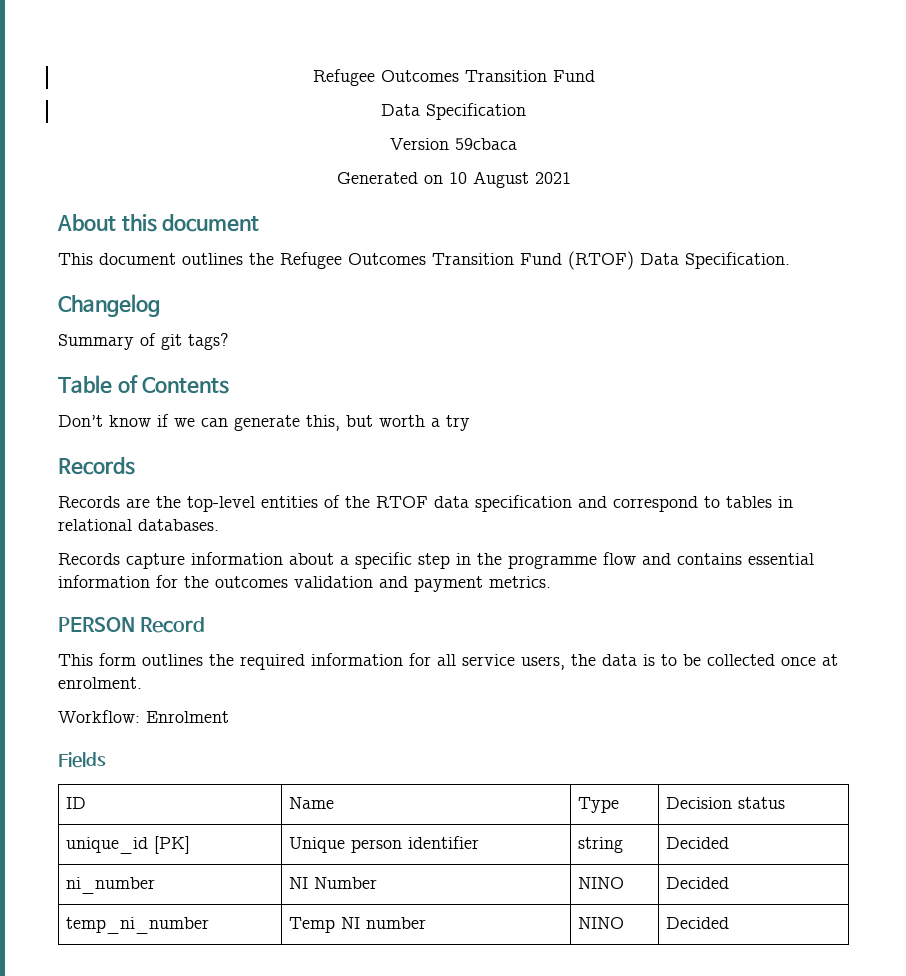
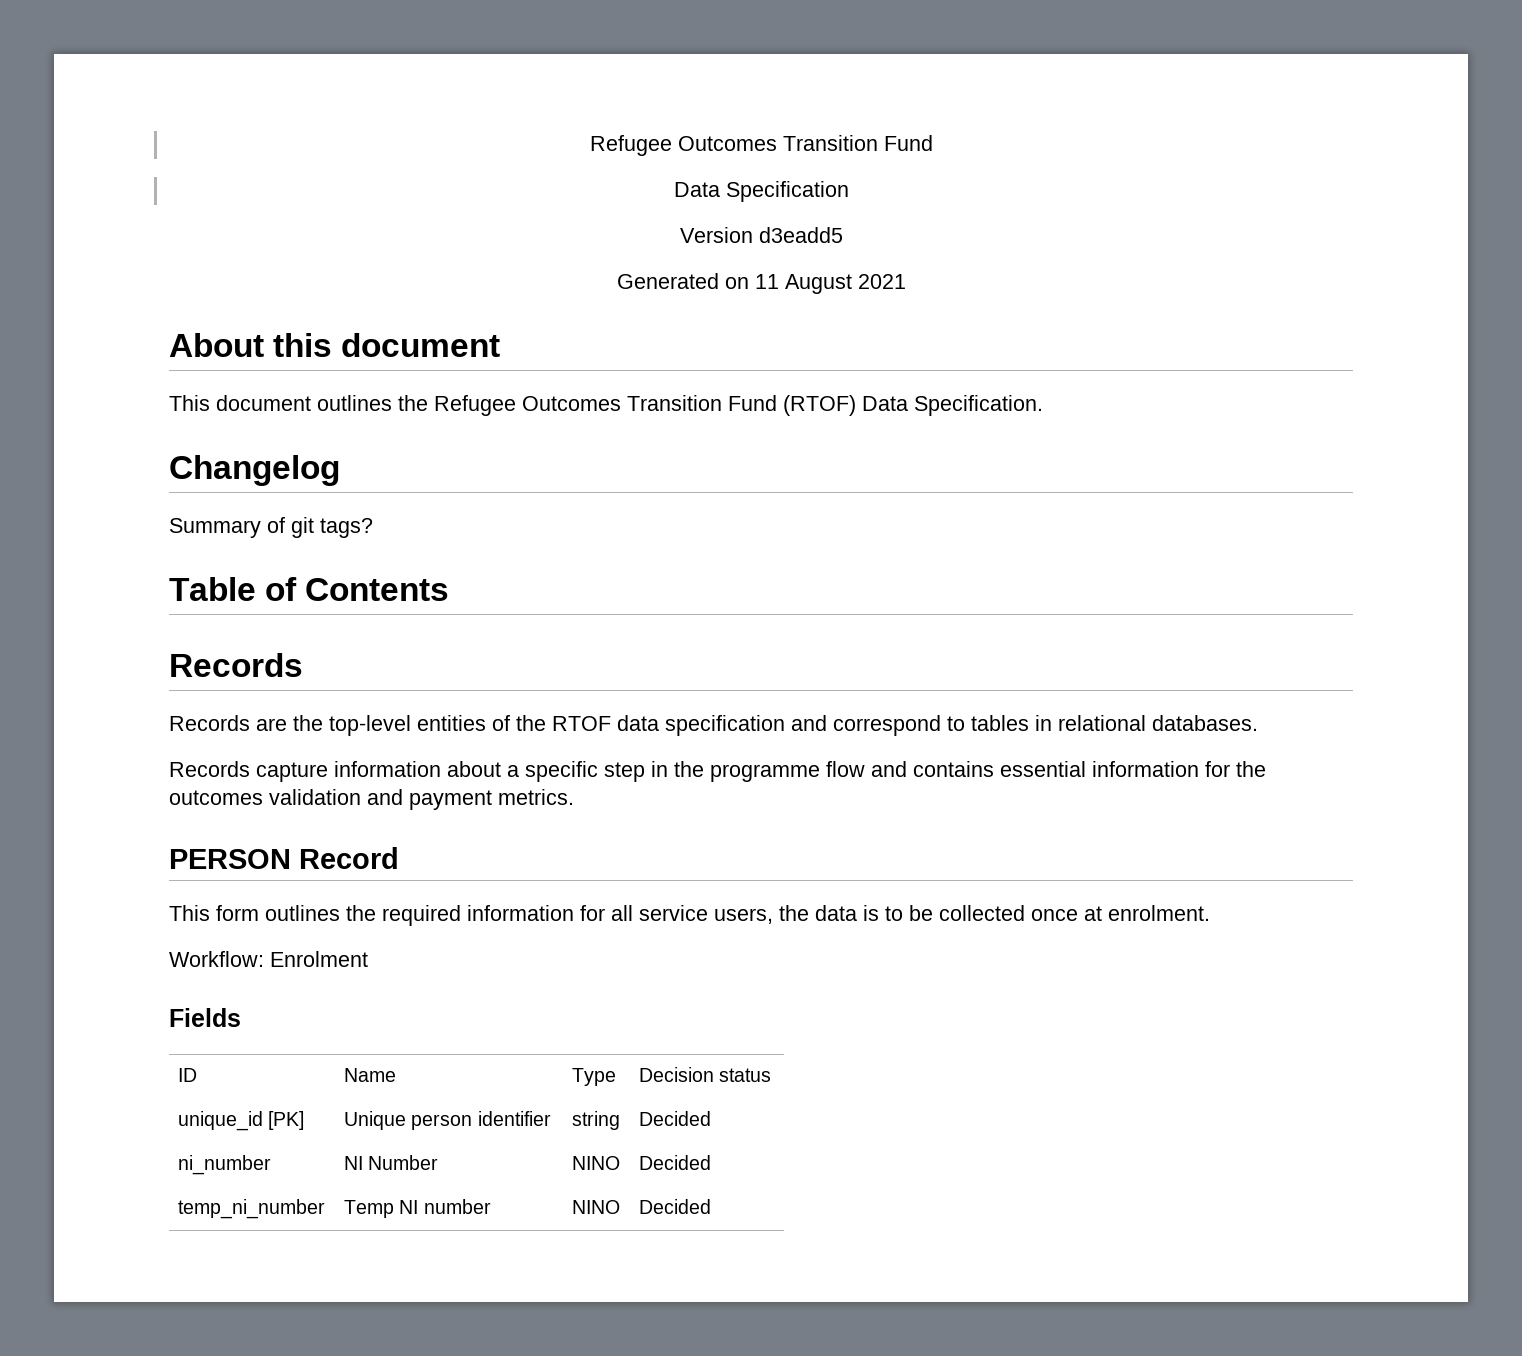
[455,138,517,150] 59cbaca -> [758,227,843,243] d3eadd5
[448,172,467,184] 10 -> [754,274,779,289] 11
[58,414,470,431] // Don’t know if we can generate this, but worth a try -> (450, 589) none

